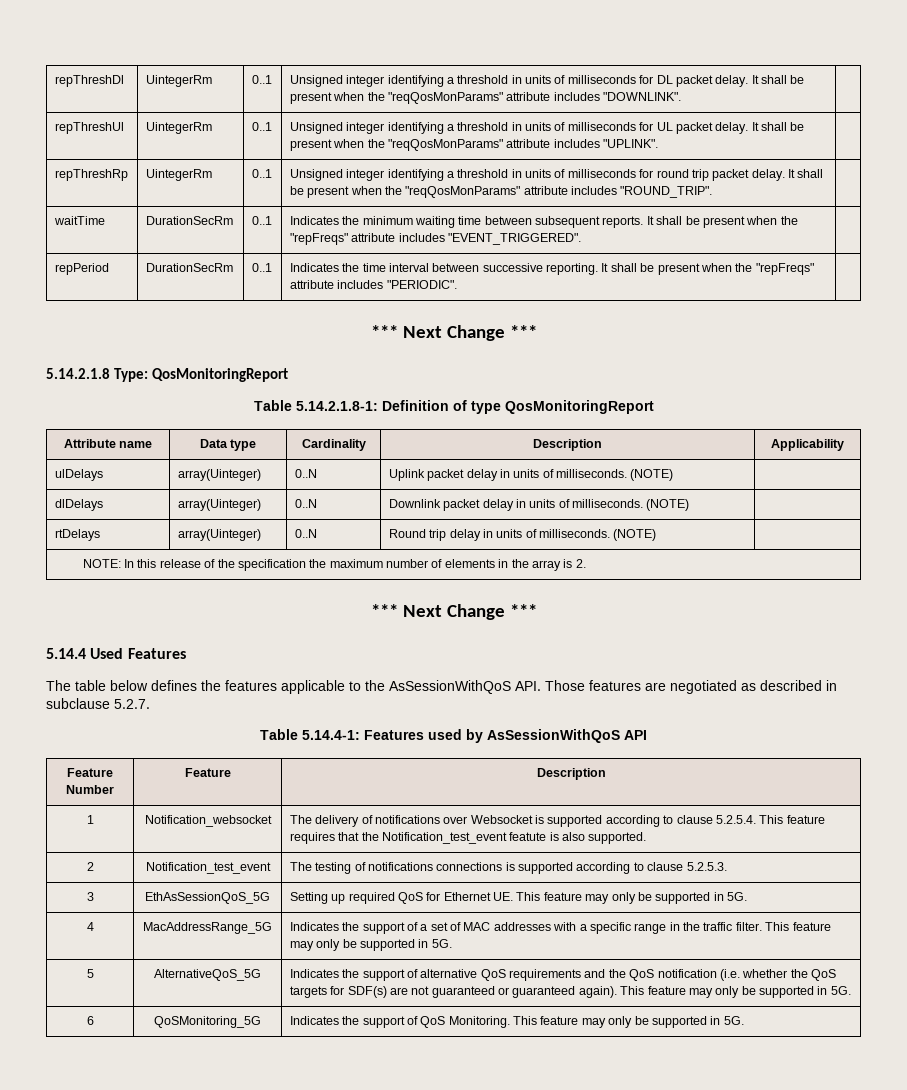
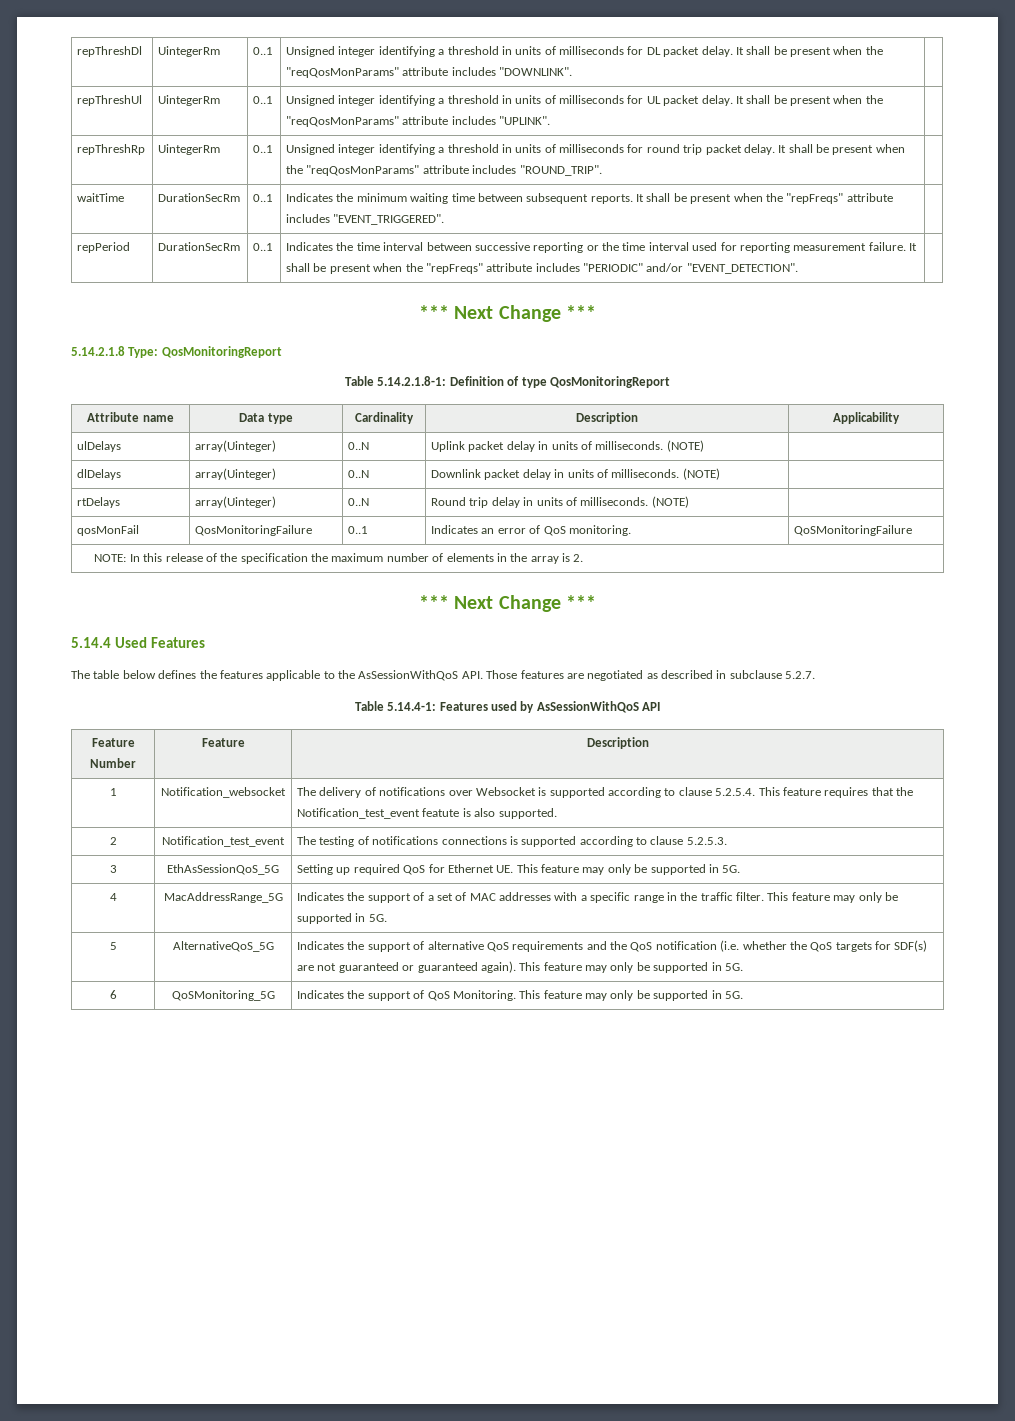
[546,263,814,275] [289,280,457,289] reporting. It shall be present when the "repFreqs" attribute includes "PERIODIC". -> [533,242,918,253] [286,263,798,274] reporting or the time interval used for reporting measurement failure. It shall be present when the "repFreqs" attribute includes "PERIODIC" and/or "EVENT_DETECTION".
(657, 535) none -> [77,525,140,536] [195,525,313,536] [348,526,369,534] [431,525,631,536] [794,525,913,536] // qosMonFail | QosMonitoringFailure | 0..1 | Indicates an error of QoS monitoring. | QoSMonitoringFailure

